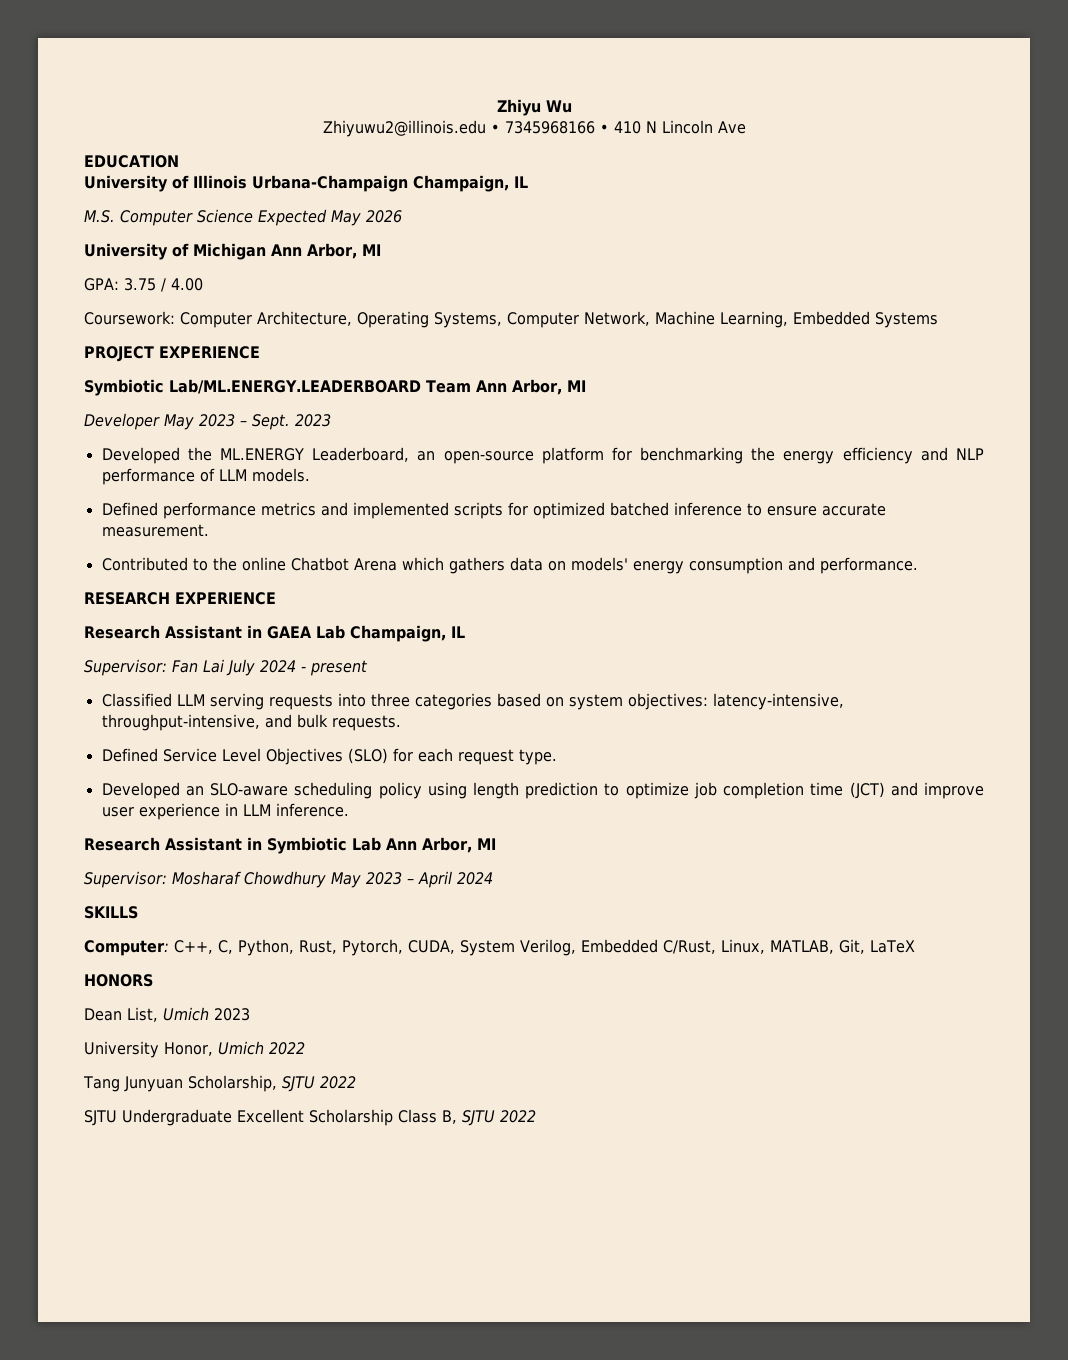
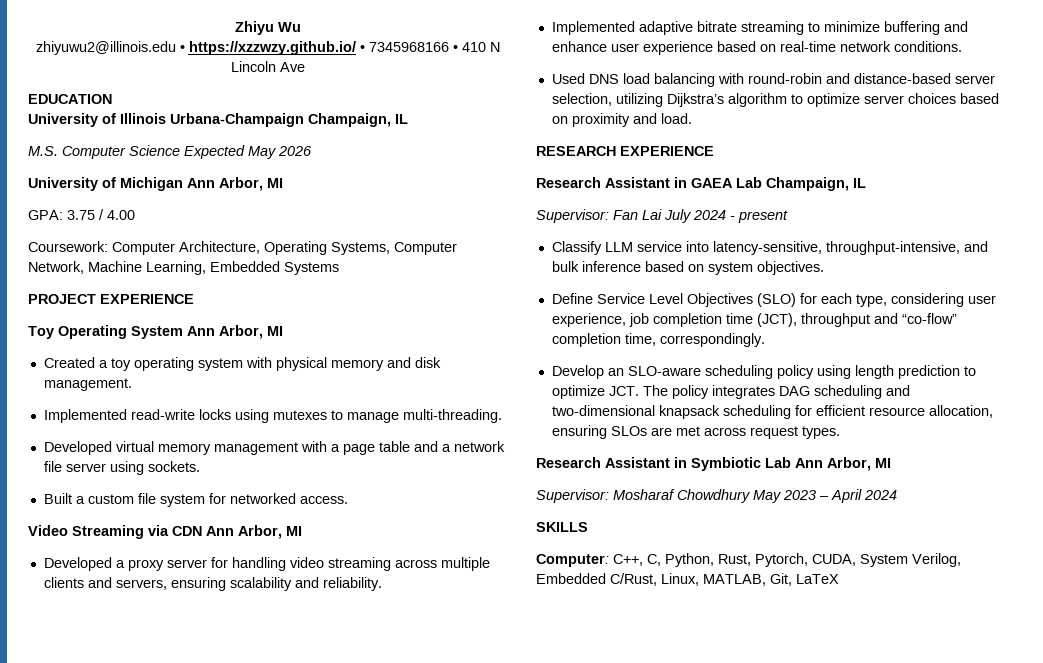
[322,120,486,137] Zhiyuwu2@illinois.edu -> [35,41,356,55] zhiyuwu2@illinois.edu • https://xzzwzy.github.io/
[84,379,586,396] [84,413,331,430] [101,447,985,464] [101,468,310,485] [101,502,886,519] [101,524,209,537] [101,557,918,574] Symbiotic Lab/ML.ENERGY.LEADERBOARD Team Ann Arbor, MI // Developer May 2023 – Sept. 2023 // Developed the ML.ENERGY Leaderboard, an open-source platform for benchmarking the energy efficiency and NLP performance of LLM models. // Defined performance metrics and implemented scripts for optimized batched inference to ensure accurate measurement. // Contributed to the online Chatbot Arena which gathers data on models' energy consumption and performance. -> [28,325,283,339] [43,357,441,371] [43,378,132,391] [43,409,502,423] [43,441,505,455] [43,461,200,475] [43,493,348,507] [28,525,302,539] [43,557,490,571] [43,577,382,591] [551,21,968,35] [551,41,962,55] [551,73,995,87] [551,93,999,107] [551,113,692,127] Toy Operating System Ann Arbor, MI // Created a toy operating system with physical memory and disk management. // Implemented read-write locks using mutexes to manage multi-threading. // Developed virtual memory management with a page table and a network file server using sockets. // Built a custom file system for networked access. // Video Streaming via CDN Ann Arbor, MI // Developed a proxy server for handling video streaming across multiple clients and servers, ensuring scalability and reliability. // Implemented adaptive bitrate streaming to minimize buffering and enhance user experience based on real-time network conditions. // Used DNS load balancing with round-robin and distance-based server selection, utilizing Dijkstra’s algorithm to optimize server choices based on proximity and load.
[101,693,844,710] [101,714,401,731] [101,748,158,762] Classified LLM serving requests into three categories based on system objectives: latency-intensive, throughput-intensive, and bulk requests. // Defined -> [551,241,988,255] [551,261,824,275] [551,293,593,304] Classify LLM service into latency-sensitive, throughput-intensive, and bulk inference based on system objectives. // Define
[457,749,557,765] [101,782,180,799] request type. // Developed -> [855,293,996,307] [551,313,957,327] [551,333,765,347] [551,365,604,379] type, considering user experience, job completion time (JCT), throughput and “co-flow” completion time, correspondingly. // Develop
[693,782,985,799] [101,803,349,820] job completion time (JCT) and improve user experience in LLM inference. -> [608,385,910,399] [551,405,993,419] [551,425,840,439] JCT. The policy integrates DAG scheduling and two-dimensional knapsack scheduling for efficient resource allocation, ensuring SLOs are met across request types.
[84,974,153,987] [84,1007,250,1022] [84,1041,305,1058] [83,1075,356,1092] [84,1109,536,1126] // HONORS // Dean List, Umich 2023 // University Honor, Umich 2022 // Tang Junyuan Scholarship, SJTU 2022 // SJTU Undergraduate Excellent Scholarship Class B, SJTU 2022 -> (839, 579) none

